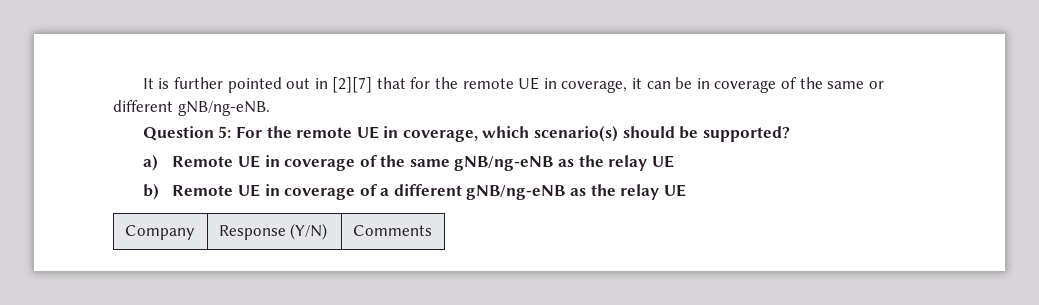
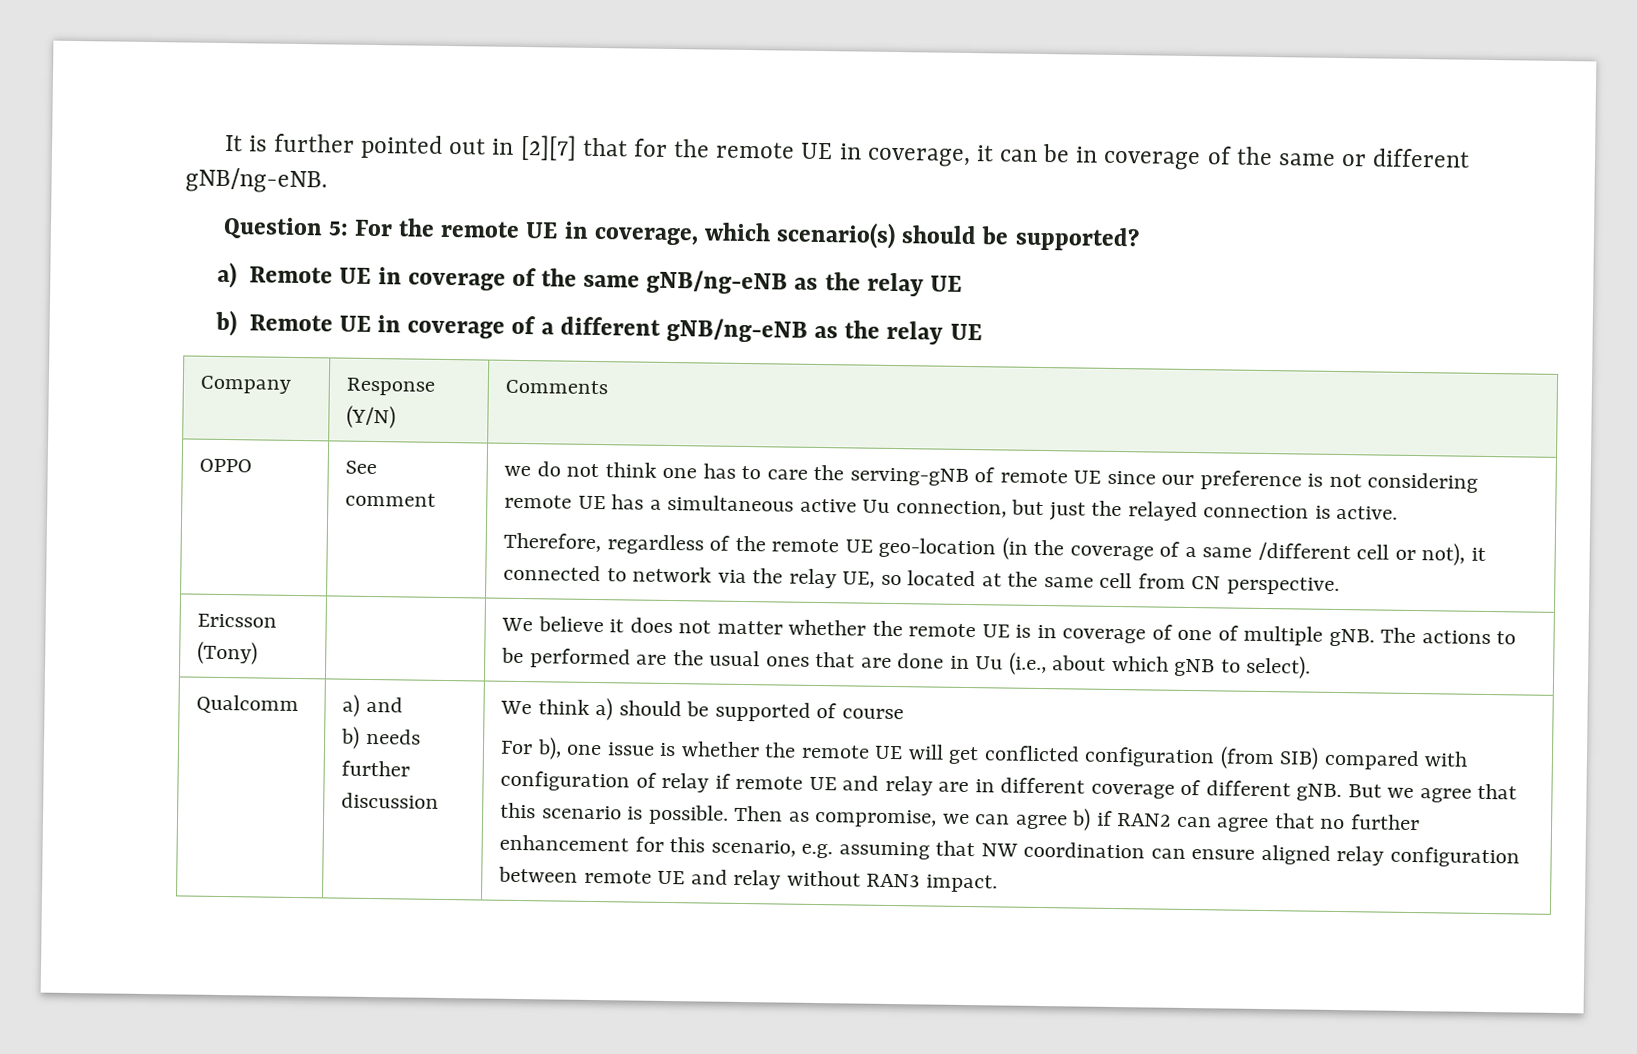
(432, 230) none -> [199,458,253,473] [345,460,378,475] [345,492,437,507] [504,461,1479,493] [504,494,1399,522] [503,532,1486,566] [503,564,1340,596] [197,613,278,628] [197,641,259,665] [501,616,1516,647] [501,647,1312,679] [196,694,300,715] [342,694,403,717] [340,726,421,749] [341,760,411,777] [341,792,440,809] [500,698,904,722] [500,737,1469,771] [500,770,1518,803] [500,802,1420,833] [499,834,1520,868] [498,866,998,893] // OPPO | See comment | we do not think one has to care the serving-gNB of remote UE since our preference is not considering remote UE has a simultaneous active Uu connection, but just the relayed connection is active. // Therefore, regardless of the remote UE geo-location (in the coverage of a same /different cell or not), it connected to network via the relay UE, so located at the same cell from CN perspective. // Ericsson (Tony) | | We believe it does not matter whether the remote UE is in coverage of one of multiple gNB. The actions to be performed are the usual ones that are done in Uu (i.e., about which gNB to select). // Qualcomm | a) and // b) needs further discussion | We think a) should be supported of course // For b), one issue is whether the remote UE will get conflicted configuration (from SIB) compared with configuration of relay if remote UE and relay are in different coverage of different gNB. But we agree that this scenario is possible. Then as compromise, we can agree b) if RAN2 can agree that no further enhancement for this scenario, e.g. assuming that NW coordination can ensure aligned relay configuration between remote UE and relay without RAN3 impact.

